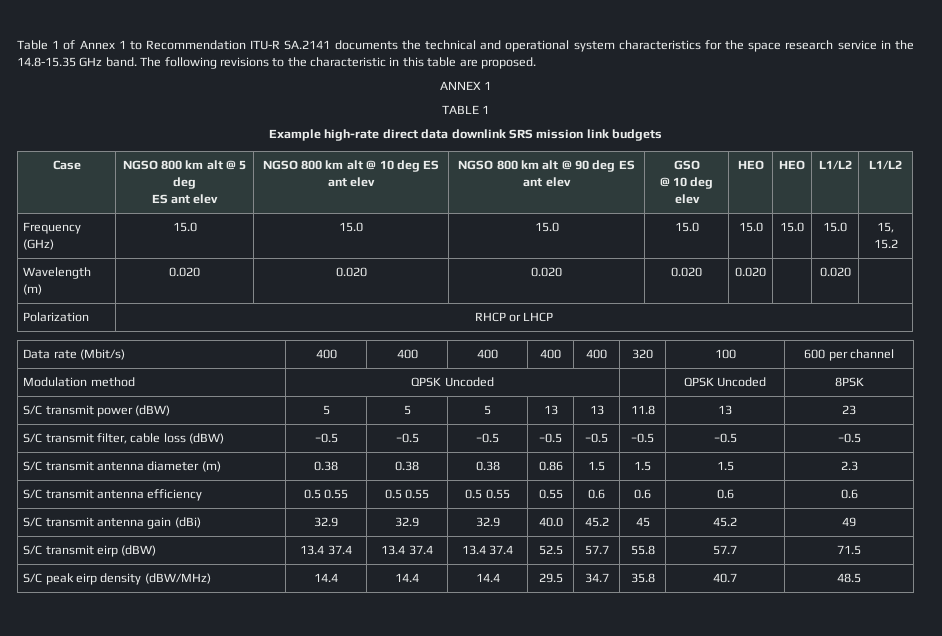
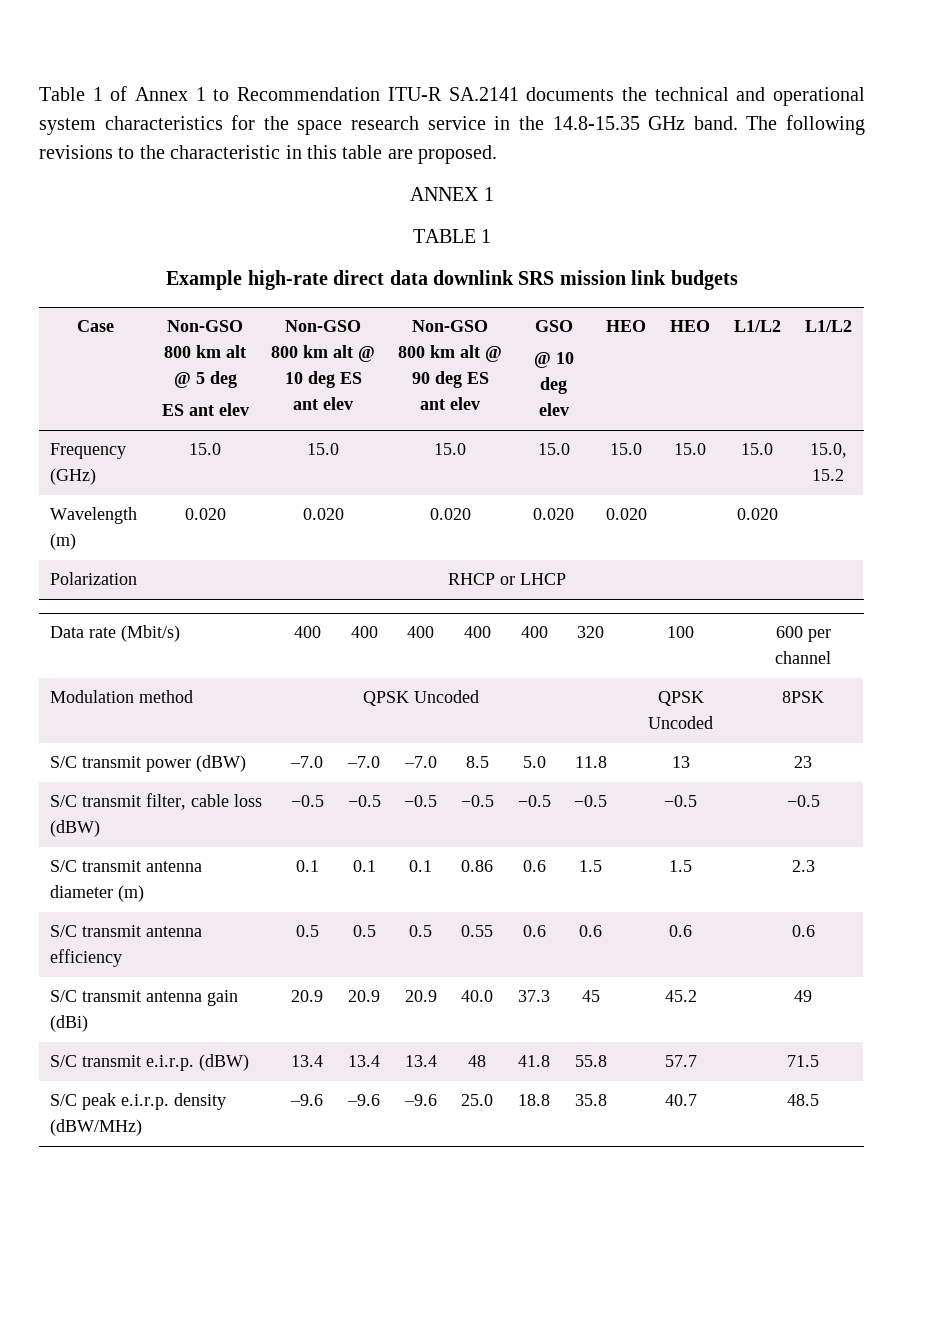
[122,160,158,170] NGSO -> [167,320,243,332] Non-GSO
[262,160,298,170] NGSO -> [285,320,361,332] Non-GSO
[458,160,494,170] NGSO -> [412,320,488,332] Non-GSO
[877,222,894,233] 15, -> [809,443,847,458] 15.0,
[322,405,330,415] [403,405,411,415] [484,405,491,415] [543,405,558,415] [589,405,604,415] 5 | 5 | 5 | 13 | 13 -> [290,756,323,768] [347,756,380,768] [403,756,437,768] [465,756,489,768] [522,756,546,768] ‒7.0 | ‒7.0 | ‒7.0 | 8.5 | 5.0
[314,461,338,471] [395,461,419,471] [475,461,500,471] 0.38 | 0.38 | 0.38 -> [295,860,319,872] [352,860,376,872] [409,860,432,872] 0.1 | 0.1 | 0.1
[588,461,605,471] 1.5 -> [522,860,546,872] 0.6
[324,489,349,499] [384,489,430,499] [465,489,510,499] 0.55 | 0.5 0.55 | 0.5 0.55 -> [352,925,376,937] [409,925,432,937] | 0.5 | 0.5
[314,517,338,527] [395,517,419,527] [475,517,500,527] 32.9 | 32.9 | 32.9 -> [291,990,323,1002] [348,990,380,1002] [404,990,437,1002] 20.9 | 20.9 | 20.9
[584,517,609,527] 45.2 -> [518,990,550,1002] 37.3
[96,545,118,557] eirp -> [146,1055,195,1071] e.i.r.p.
[327,545,352,555] [381,545,433,555] [461,545,514,555] [538,545,563,555] [584,545,609,555] 37.4 | 13.4 37.4 | 13.4 37.4 | 52.5 | 57.7 -> [348,1055,380,1067] [404,1055,437,1067] [468,1055,486,1067] [518,1055,550,1067] | 13.4 | 13.4 | 48 | 41.8
[75,573,97,585] eirp -> [121,1094,170,1110] e.i.r.p.
[314,573,338,582] [395,573,419,582] [475,573,500,582] [538,573,563,583] [584,573,609,583] 14.4 | 14.4 | 14.4 | 29.5 | 34.7 -> [290,1094,323,1106] [347,1094,380,1106] [403,1094,437,1106] [461,1094,493,1106] [518,1094,550,1106] ‒9.6 | ‒9.6 | ‒9.6 | 25.0 | 18.8

